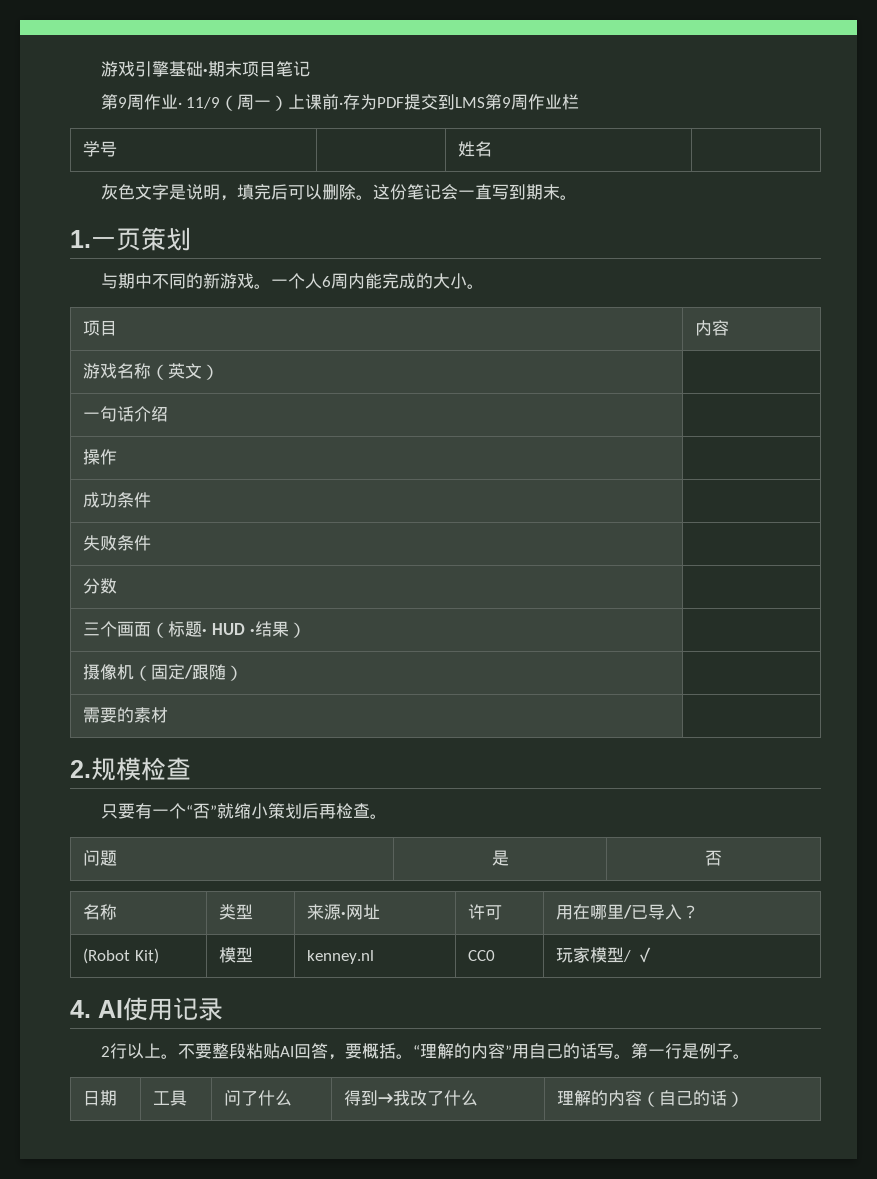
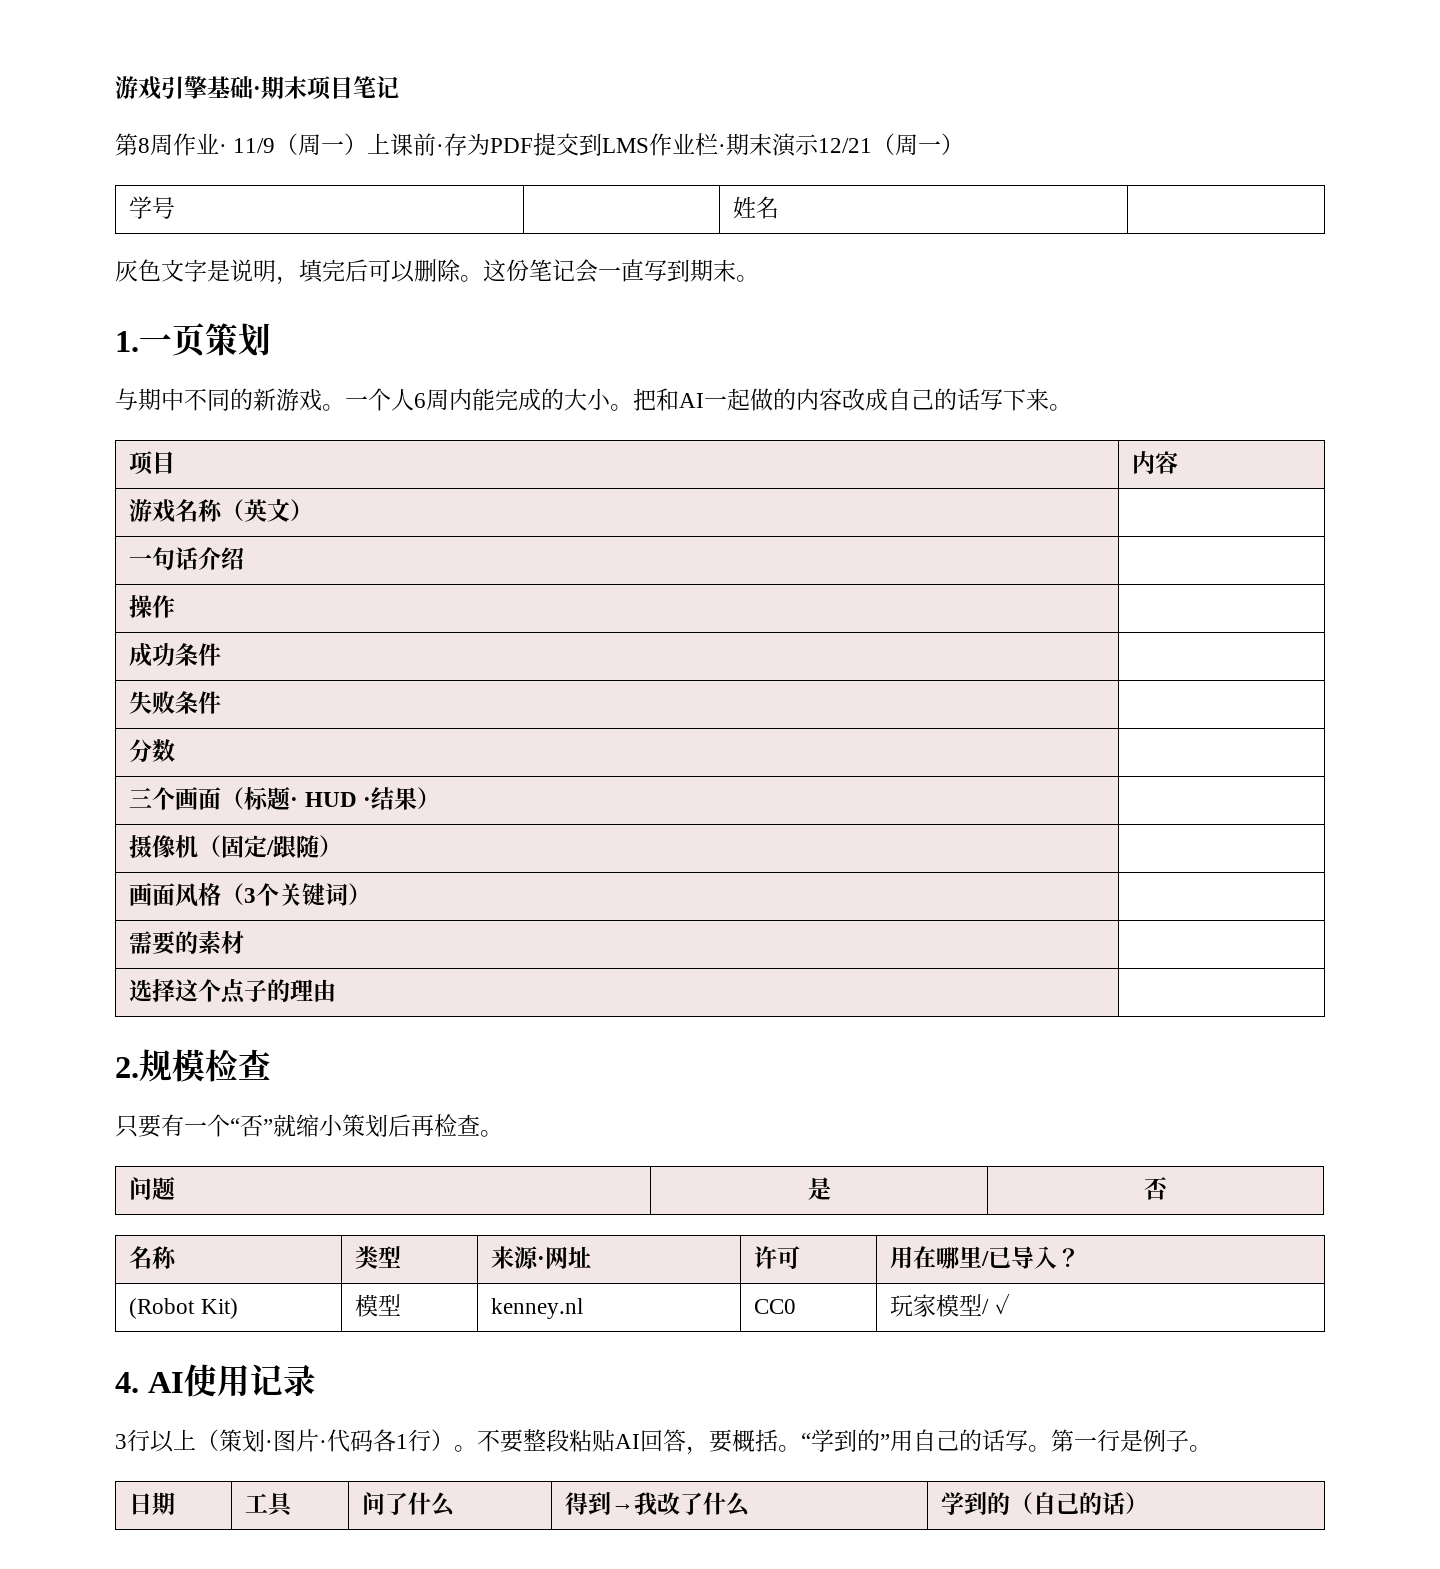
[117,97,127,108] 9 -> [138,138,150,153] 8
[485,94,529,110] 第9周 -> (650, 145) none
(580, 102) none -> [718,133,965,157] ·期末演示12/21（周一）
(484, 286) none -> [633,388,1072,411] 把和AI一起做的内容改成自己的话写下来。
[83,707,169,723] 需要的素材 -> [129,883,372,907] [129,931,245,955] [129,978,337,1004] 画面风格（3个关键词） | // 需要的素材 | // 选择这个点子的理由
[100,1043,161,1059] 2行以上 -> [115,1429,454,1453] 3行以上（策划·图片·代码各1行）
[419,1043,505,1059] 理解的内容 -> [811,1429,880,1452] 学到的
[557,1090,643,1106] 理解的内容 -> [941,1492,1011,1515] 学到的

